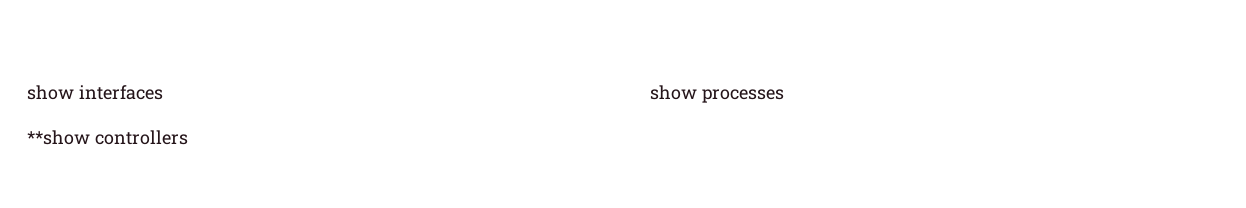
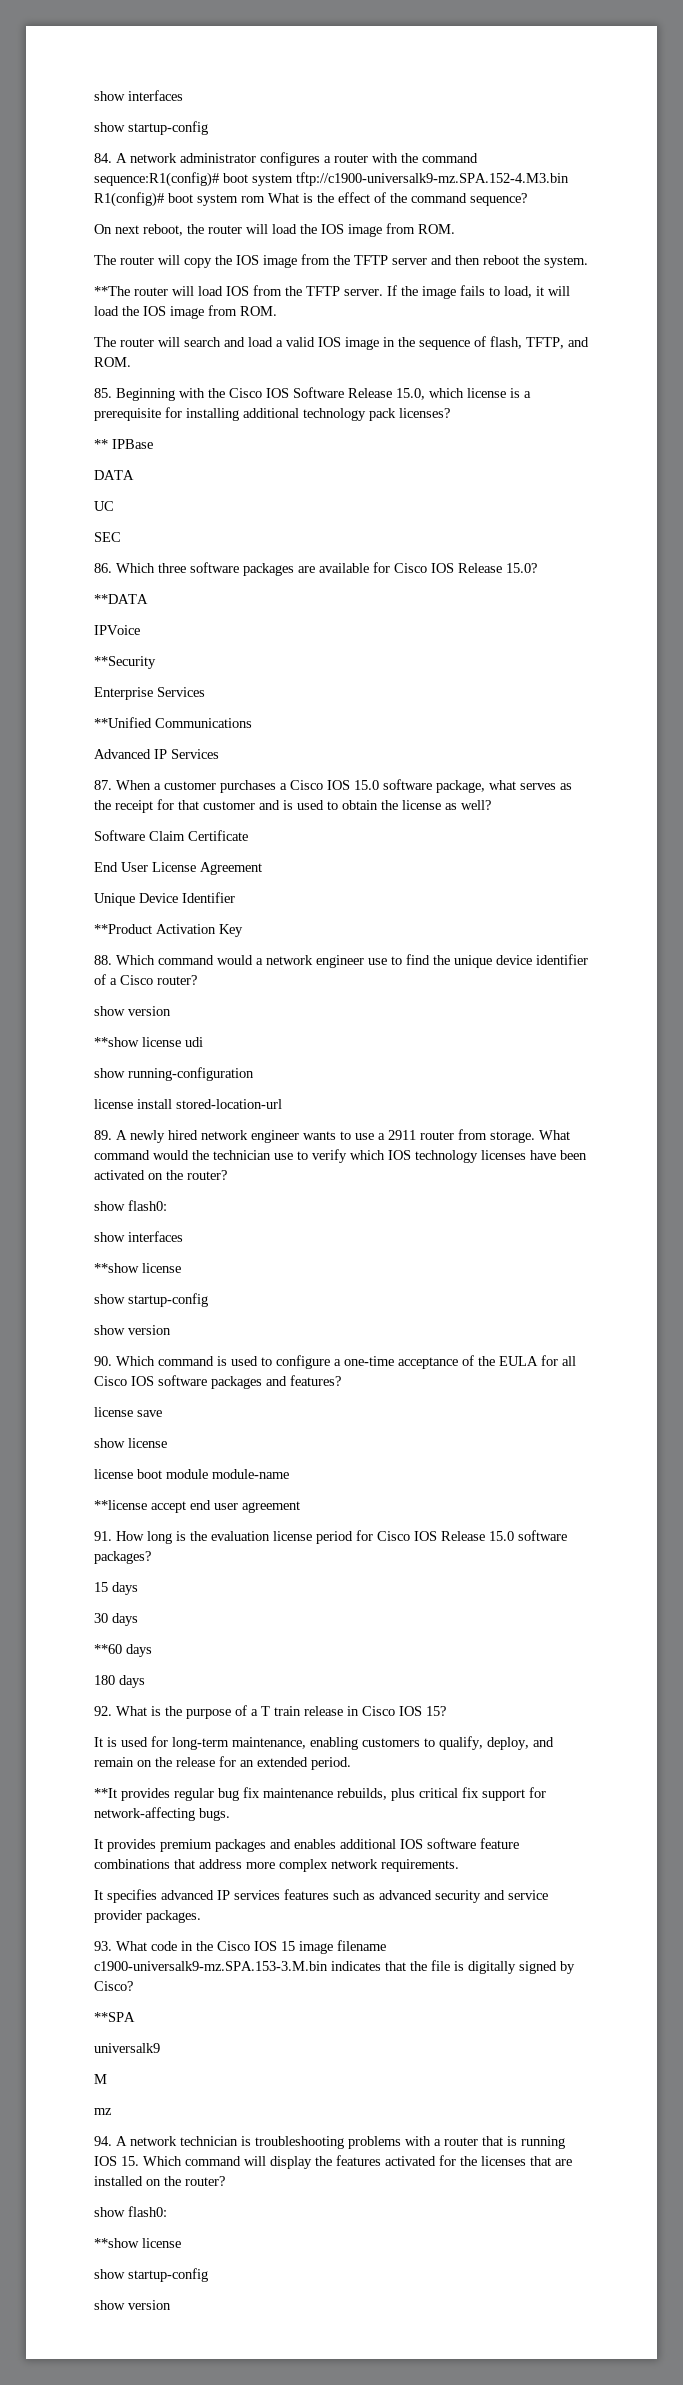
[27,85,163,100] [27,130,188,145] [650,85,784,103] show interfaces // **show controllers // show processes -> [94,90,183,101] [94,121,208,135] [94,152,478,166] [94,172,569,187] [94,192,527,207] [94,223,455,237] [94,254,588,268] [94,285,570,299] [94,305,277,319] [94,336,589,350] [94,357,131,367] [94,387,531,401] [94,407,450,421] [94,439,153,449] [94,470,134,480] [94,501,114,511] [94,532,121,542] [94,562,537,576] [94,594,148,604] [94,625,140,635] [94,656,156,669] [94,687,205,700] [94,717,252,728] [94,749,219,759] [94,779,572,793] [94,799,491,813] [94,830,248,841] [94,862,262,875] [94,892,235,906] [94,924,243,937] [94,954,588,968] [94,974,197,985] [94,1006,171,1016] [94,1037,203,1047] [94,1067,254,1081] [94,1099,282,1109] [94,1129,570,1143] [94,1149,587,1163] [94,1170,227,1180] [94,1200,167,1211] [94,1231,183,1242] [94,1263,181,1273] [94,1293,208,1307] [94,1325,171,1335] [94,1355,576,1369] [94,1375,341,1389] [94,1407,162,1417] [94,1438,167,1448] [94,1469,289,1479] [94,1500,300,1513] [94,1530,567,1544] [94,1551,151,1564] [94,1582,138,1595] [94,1613,138,1626] [94,1644,152,1657] [94,1675,145,1688] [94,1705,446,1719] [94,1736,554,1750] [94,1756,351,1770] [94,1787,546,1801] [94,1807,230,1821] [94,1838,519,1852] [94,1859,459,1872] [94,1889,548,1903] [94,1910,201,1923] [94,1940,386,1954] [94,1960,575,1974] [94,1981,133,1991] [94,2012,135,2022] [94,2043,160,2053] [94,2074,107,2084] [94,2108,112,2115] [94,2136,565,2149] [94,2155,572,2169] [94,2176,225,2186] [94,2206,167,2217] [94,2238,181,2248] [94,2268,208,2282] [94,2300,171,2310] show interfaces // show startup-config // 84. A network administrator configures a router with the command sequence:R1(config)# boot system tftp://c1900-universalk9-mz.SPA.152-4.M3.bin R1(config)# boot system rom What is the effect of the command sequence? // On next reboot, the router will load the IOS image from ROM. // The router will copy the IOS image from the TFTP server and then reboot the system. // **The router will load IOS from the TFTP server. If the image fails to load, it will load the IOS image from ROM. // The router will search and load a valid IOS image in the sequence of flash, TFTP, and ROM. // 85. Beginning with the Cisco IOS Software Release 15.0, which license is a prerequisite for installing additional technology pack licenses? // ** IPBase // DATA // UC // SEC // 86. Which three software packages are available for Cisco IOS Release 15.0? // **DATA // IPVoice // **Security // Enterprise Services // **Unified Communications // Advanced IP Services // 87. When a customer purchases a Cisco IOS 15.0 software package, what serves as the receipt for that customer and is used to obtain the license as well? // Software Claim Certificate // End User License Agreement // Unique Device Identifier // **Product Activation Key // 88. Which command would a network engineer use to find the unique device identifier of a Cisco router? // show version // **show license udi // show running-configuration // license install stored-location-url // 89. A newly hired network engineer wants to use a 2911 router from storage. What command would the technician use to verify which IOS technology licenses have been activated on the router? // show flash0: // show interfaces // **show license // show startup-config // show version // 90. Which command is used to configure a one-time acceptance of the EULA for all Cisco IOS software packages and features? // license save // show license // license boot module module-name // **license accept end user agreement // 91. How long is the evaluation license period for Cisco IOS Release 15.0 software packages? // 15 days // 30 days // **60 days // 180 days // 92. What is the purpose of a T train release in Cisco IOS 15? // It is used for long-term maintenance, enabling customers to qualify, deploy, and remain on the release for an extended period. // **It provides regular bug fix maintenance rebuilds, plus critical fix support for network-affecting bugs. // It provides premium packages and enables additional IOS software feature combinations that address more complex network requirements. // It specifies advanced IP services features such as advanced security and service provider packages. // 93. What code in the Cisco IOS 15 image filename c1900-universalk9-mz.SPA.153-3.M.bin indicates that the file is digitally signed by Cisco? // **SPA // universalk9 // M // mz // 94. A network technician is troubleshooting problems with a router that is running IOS 15. Which command will display the features activated for the licenses that are installed on the router? // show flash0: // **show license // show startup-config // show version

